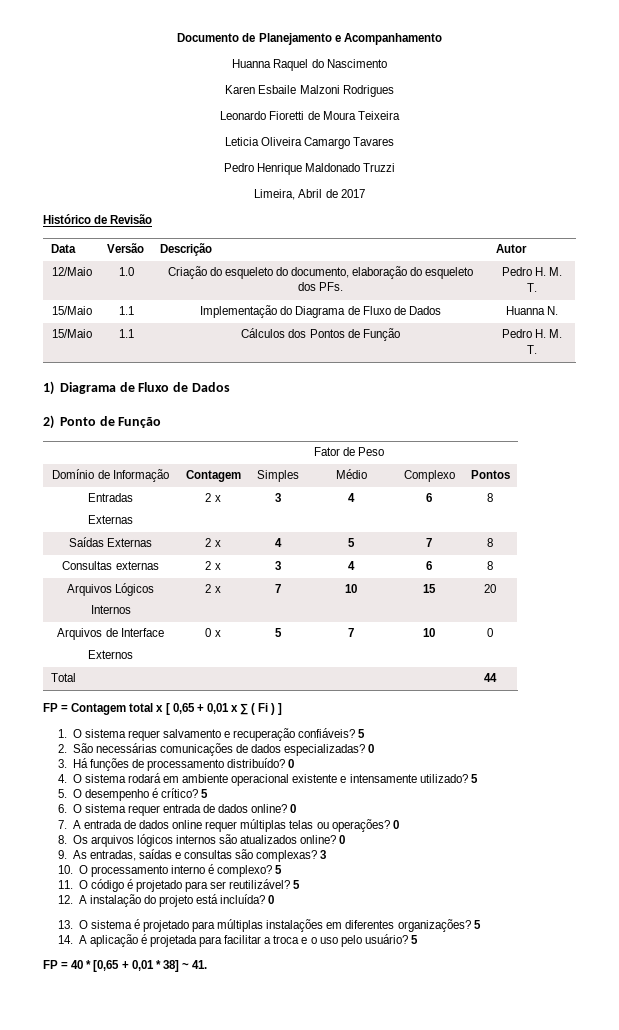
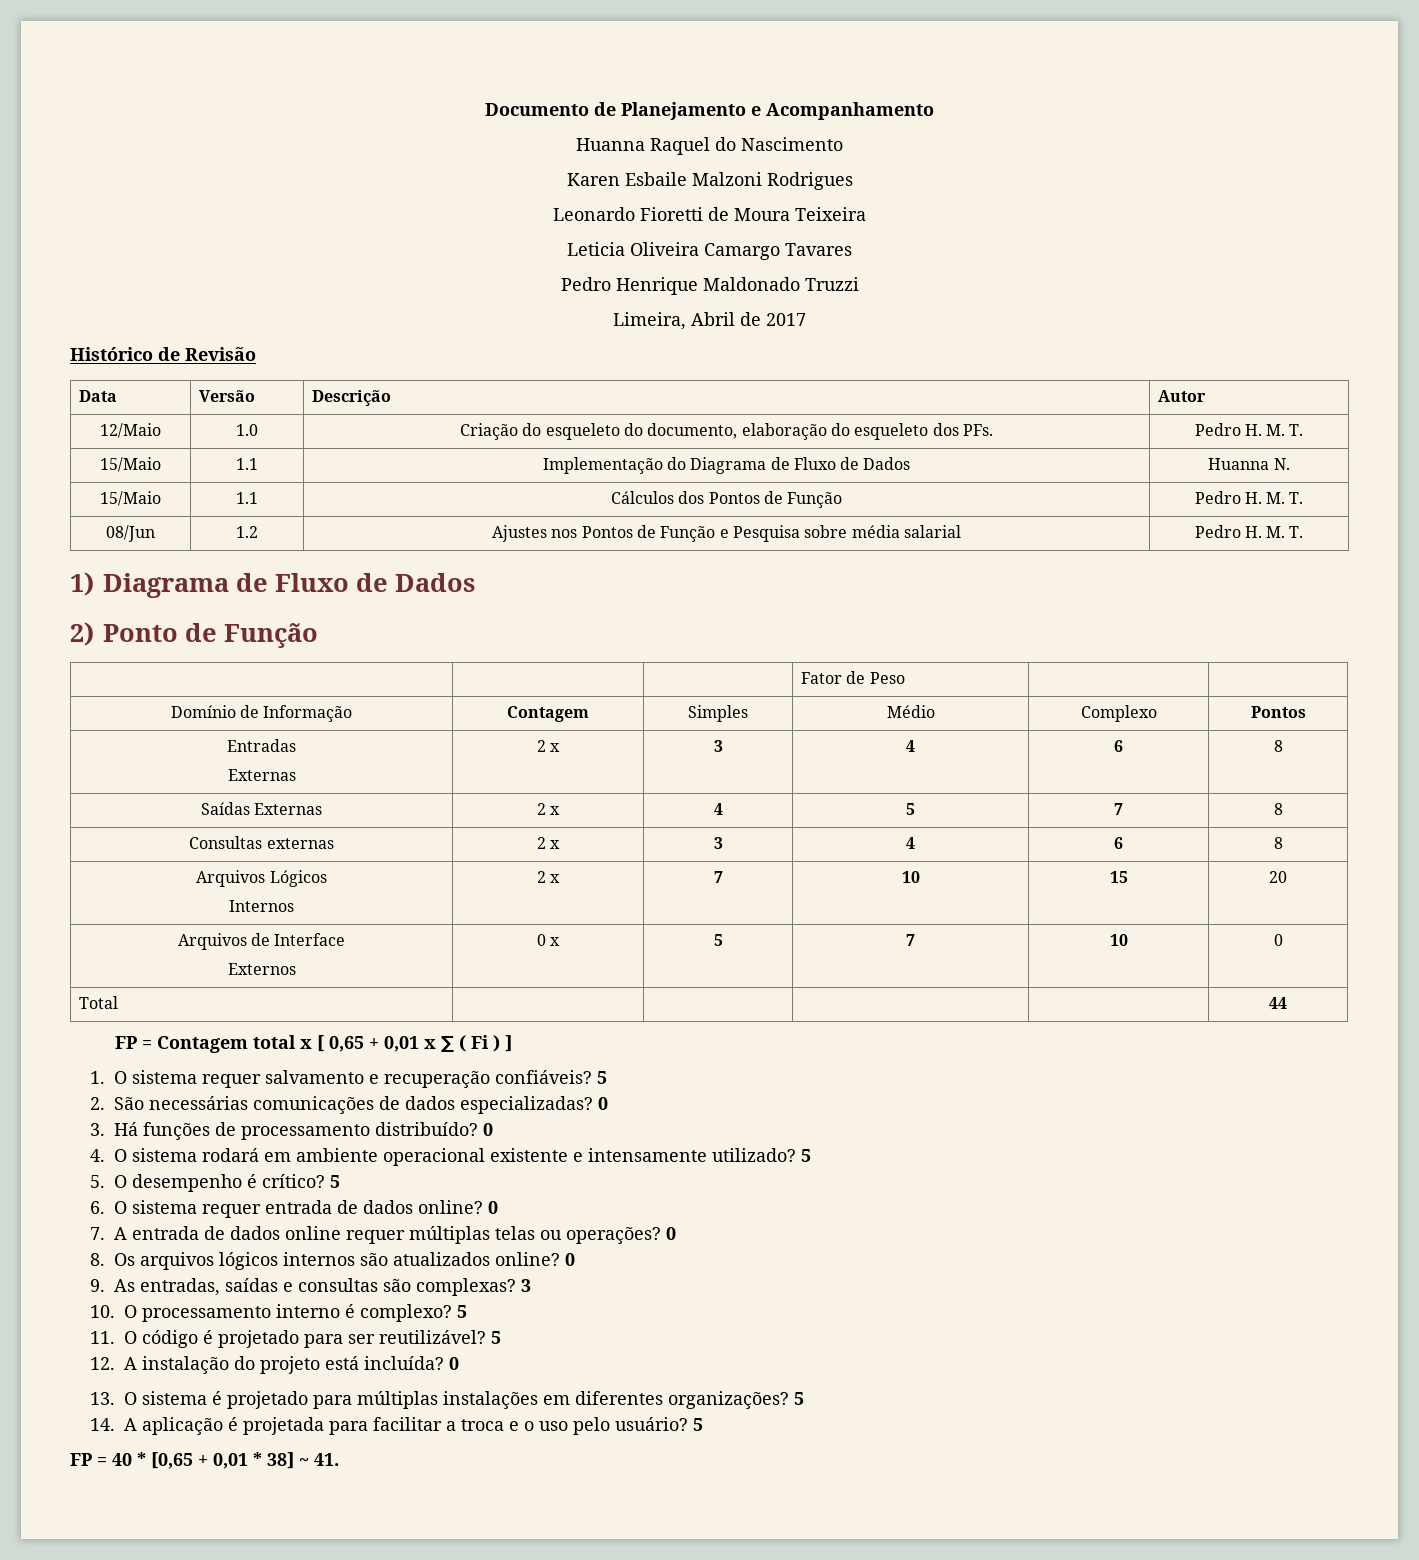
(537, 349) none -> [106,525,155,542] [236,526,258,538] [492,525,961,542] [1194,525,1304,538] // 08/Jun | 1.2 | Ajustes nos Pontos de Função e Pesquisa sobre média salarial | Pedro H. M. T.

